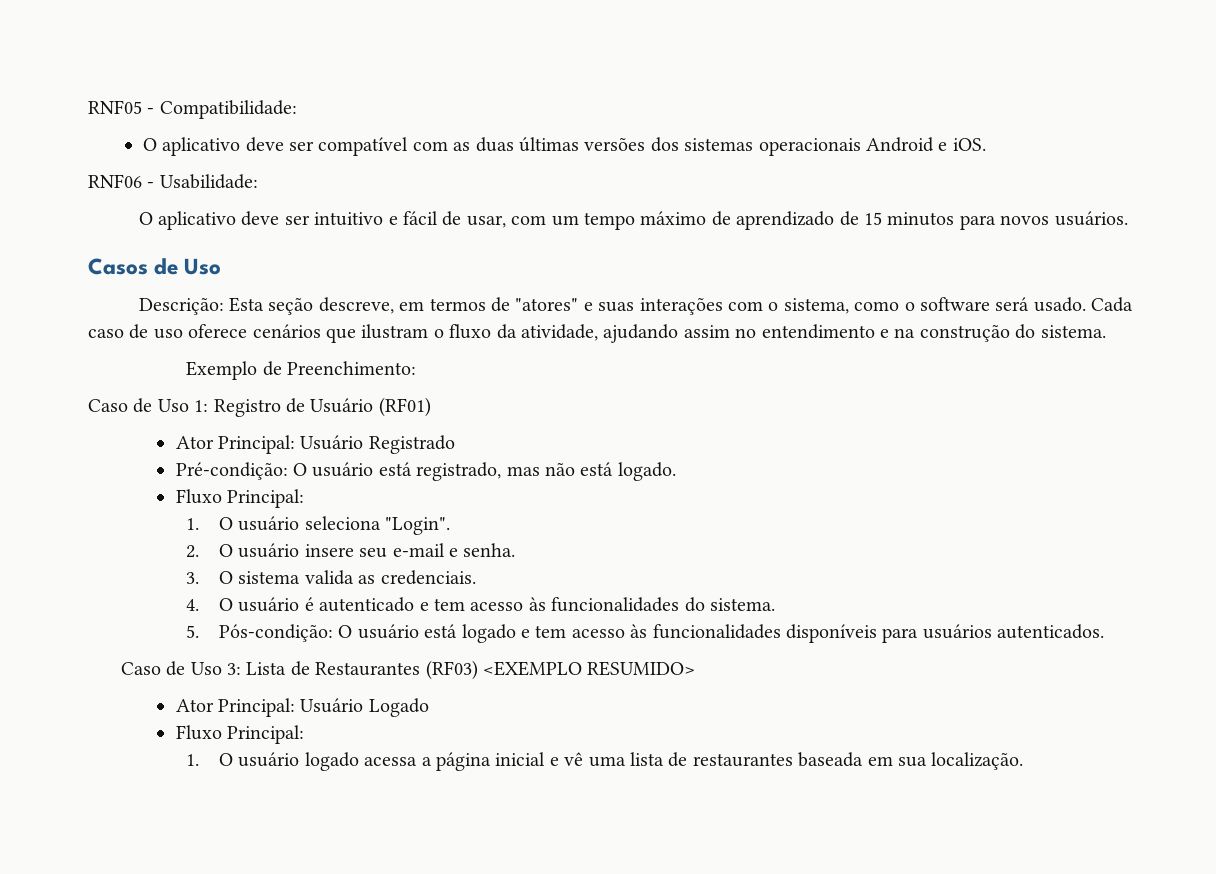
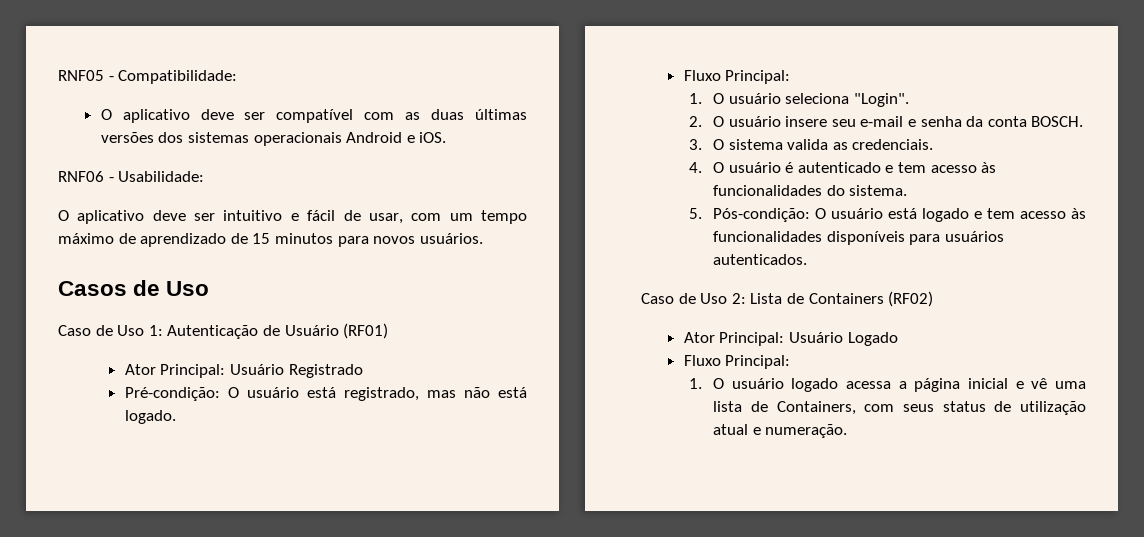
[138,297,1134,315] [88,324,1106,343] [186,361,417,380] // Descrição: Esta seção descreve, em termos de "atores" e suas interações com o sistema, como o software será usado. Cada caso de uso oferece cenários que ilustram o fluxo da atividade, ajudando assim no entendimento e na construção do sistema. // Exemplo de Preenchimento: -> (210, 288) none
[213,399,281,417] Registro -> [167,325,259,339] Autenticação
[463,543,516,557] senha. -> [920,116,1084,127] senha da conta BOSCH.
[226,663,241,675] 3: -> [731,293,746,304] 2:
[315,660,696,680] Restaurantes (RF03) <EXEMPLO RESUMIDO> -> [808,291,934,307] Containers (RF02)
[692,752,1024,770] restaurantes baseada em sua localização. -> [776,401,1086,415] [713,424,848,438] Containers, com seus status de utilização atual e numeração.

